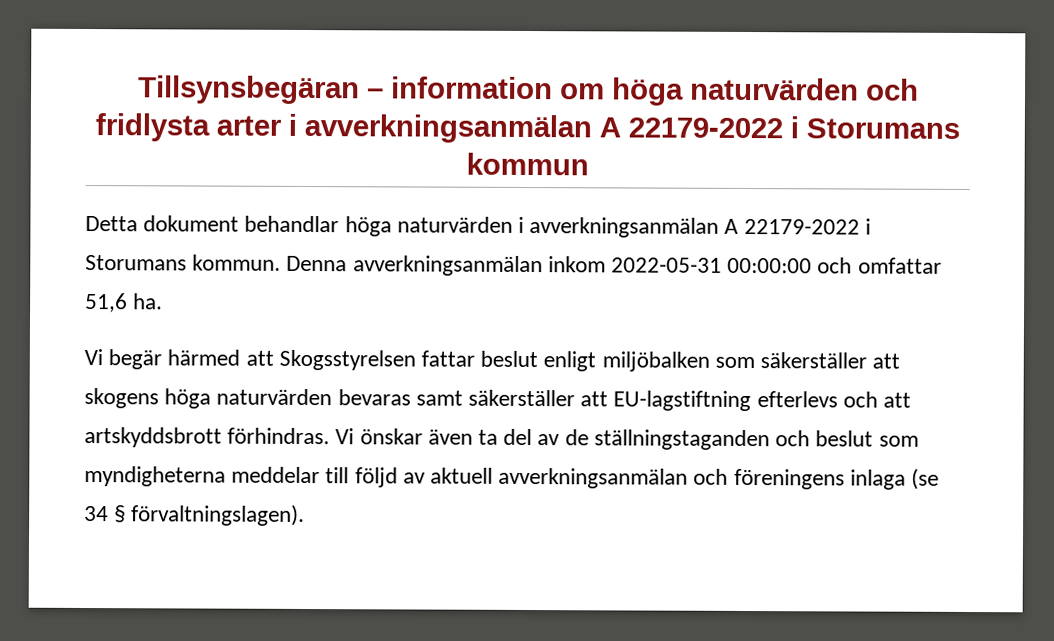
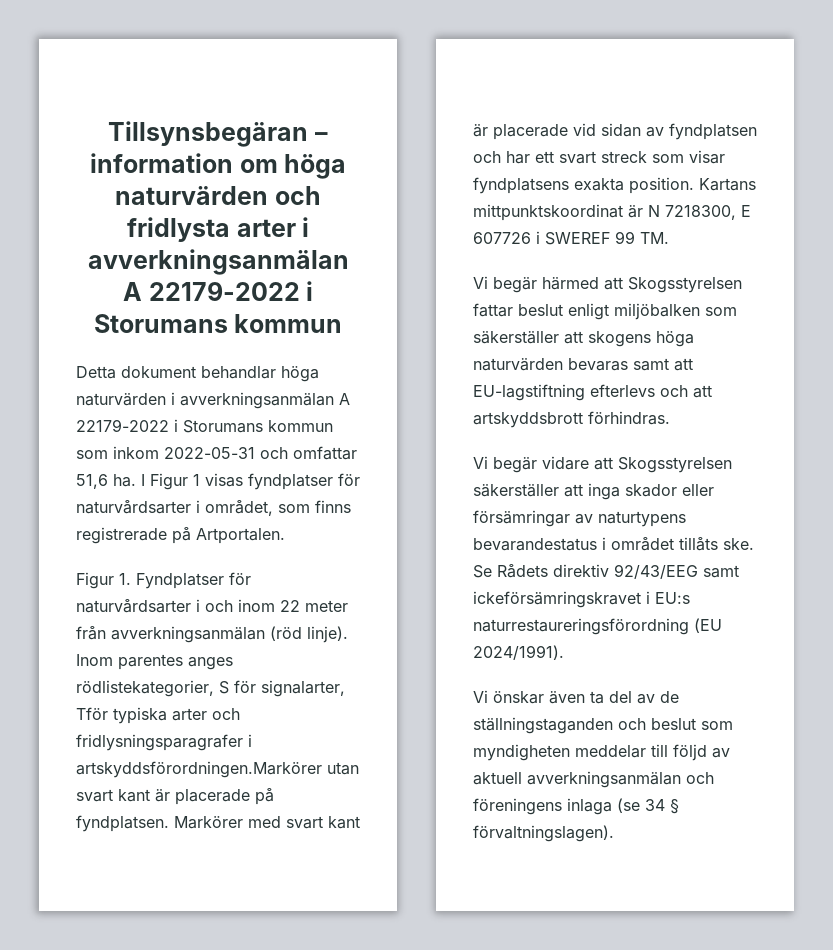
[192,254,543,277] kommun. Denna avverkningsanmälan -> [268,420,333,432] [76,450,108,459] kommun som
[727,257,813,274] 00:00:00 -> (255, 453) none
(164, 301) none -> [141,473,360,490] [76,500,351,516] [76,527,285,544] [76,572,251,589] [76,599,348,613] [76,626,348,643] [76,654,233,670] [76,680,345,697] [76,707,240,724] [76,734,252,751] [76,761,359,778] [76,788,274,805] [76,815,360,832] [473,123,757,140] [473,150,725,164] [473,177,756,194] [473,204,751,221] [473,231,669,245] I Figur 1 visas fyndplatser för naturvårdsarter i området, som finns registrerade på Artportalen. // Figur 1. Fyndplatser för naturvårdsarter i och inom 22 meter från avverkningsanmälan (röd linje). Inom parentes anges rödlistekategorier, S för signalarter, Tför typiska arter och fridlysningsparagrafer i artskyddsförordningen.Markörer utan svart kant är placerade på fyndplatsen. Markörer med svart kant är placerade vid sidan av fyndplatsen och har ett svart streck som visar fyndplatsens exakta position. Kartans mittpunktskoordinat är N 7218300, E 607726 i SWEREF 99 TM.
[468,389,576,407] säkerställer -> (669, 364) none
(331, 436) none -> [473,456,732,473] [473,483,714,500] [473,510,686,527] [473,537,754,551] [473,564,739,579] [473,591,690,608] [473,618,722,635] [473,645,564,660] // Vi begär vidare att Skogsstyrelsen säkerställer att inga skador eller försämringar av naturtypens bevarandestatus i området tillåts ske. Se Rådets direktiv 92/43/EEG samt ickeförsämringskravet i EU:s naturrestaureringsförordning (EU 2024/1991). //
[84,465,226,487] myndigheterna -> [473,744,570,761] myndigheten

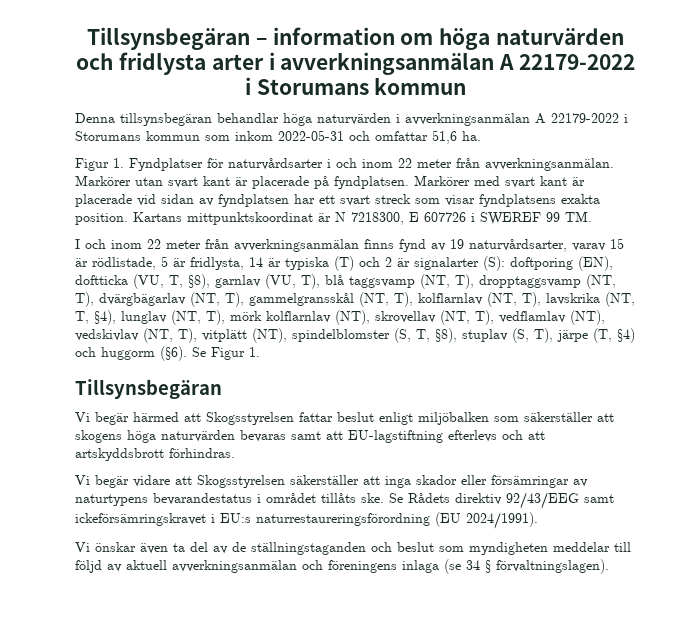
[76,366,196,379] Detta dokument -> [75,113,212,126] Denna tillsynsbegäran
[141,473,360,490] [76,500,351,516] [76,527,285,544] I Figur 1 visas fyndplatser för naturvårdsarter i området, som finns registrerade på Artportalen. -> (481, 136) none
[111,626,348,643] [76,654,233,670] [76,680,345,697] [76,707,240,724] [76,734,252,751] [76,761,322,778] avverkningsanmälan (röd linje). Inom parentes anges rödlistekategorier, S för signalarter, Tför typiska arter och fridlysningsparagrafer i artskyddsförordningen.Markörer -> [485,158,614,171] [75,175,131,186] avverkningsanmälan. Markörer
[473,151,501,163] och -> (289, 200) none
(669, 238) none -> [75,238,624,252] [75,256,613,271] [75,274,616,289] [75,292,635,307] [75,310,605,325] [75,328,635,343] [75,346,260,361] [75,379,222,399] // I och inom 22 meter från avverkningsanmälan finns fynd av 19 naturvårdsarter, varav 15 är rödlistade, 5 är fridlysta, 14 är typiska (T) och 2 är signalarter (S): doftporing (EN), doftticka (VU, T, §8), garnlav (VU, T), blå taggsvamp (NT, T), dropptaggsvamp (NT, T), dvärgbägarlav (NT, T), gammelgransskål (NT, T), kolflarnlav (NT, T), lavskrika (NT, T, §4), lunglav (NT, T), mörk kolflarnlav (NT), skrovellav (NT, T), vedflamlav (NT), vedskivlav (NT, T), vitplätt (NT), spindelblomster (S, T, §8), stuplav (S, T), järpe (T, §4) och huggorm (§6). Se Figur 1. // Tillsynsbegäran

